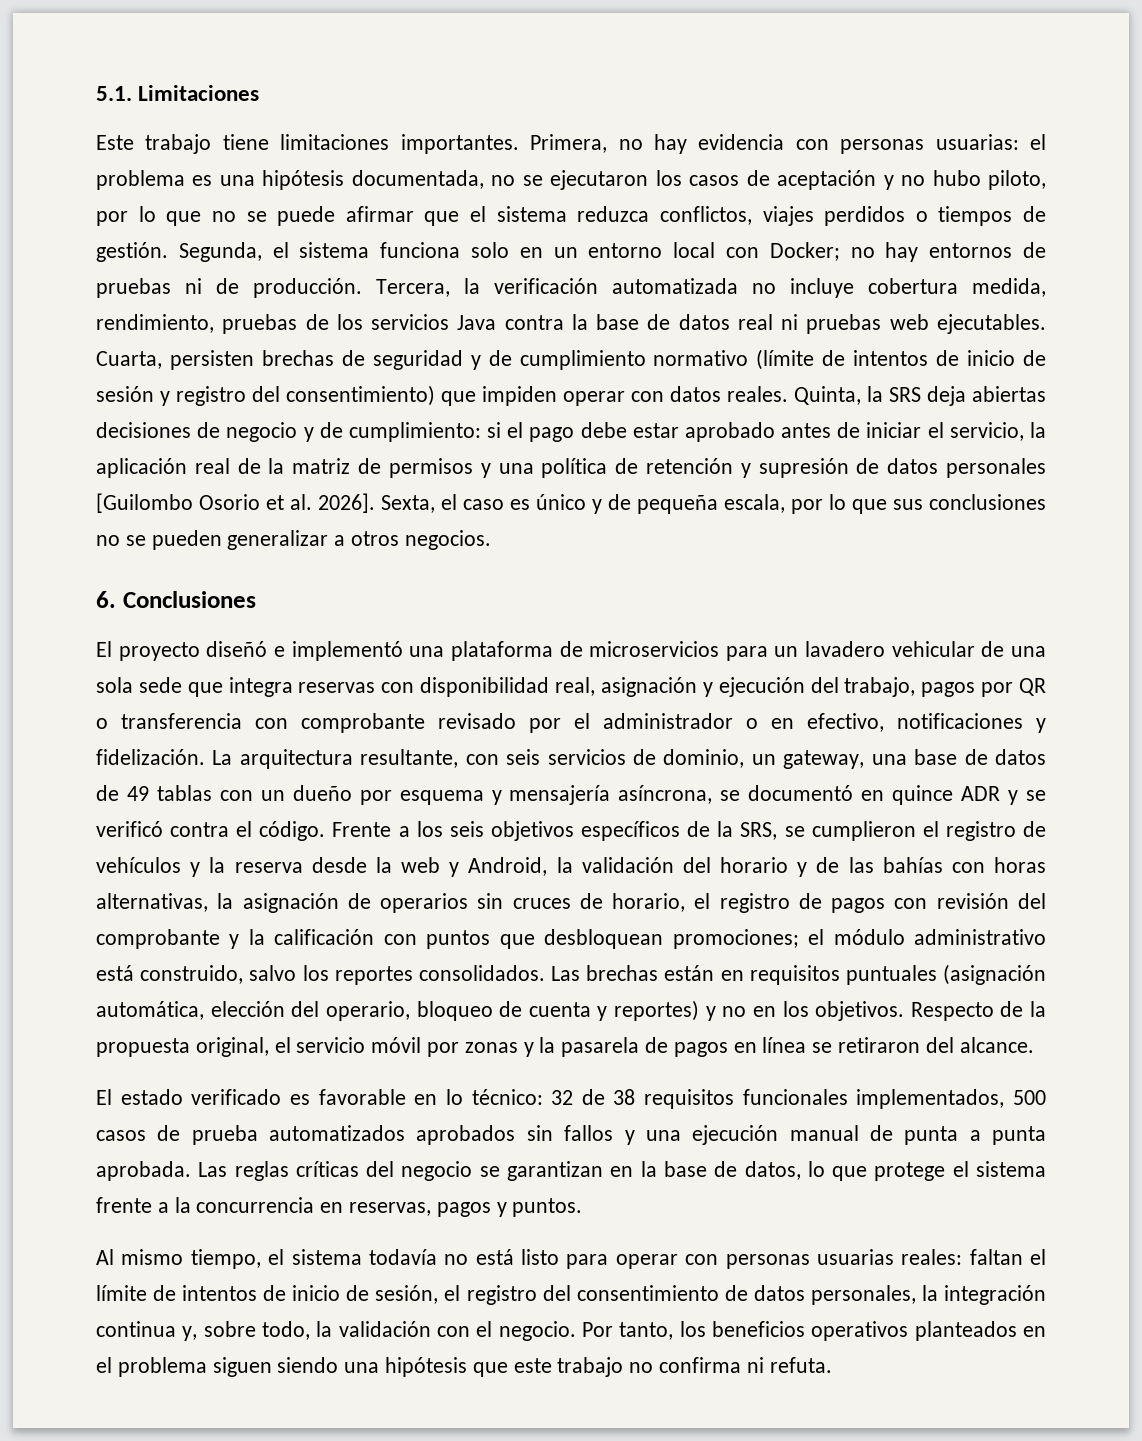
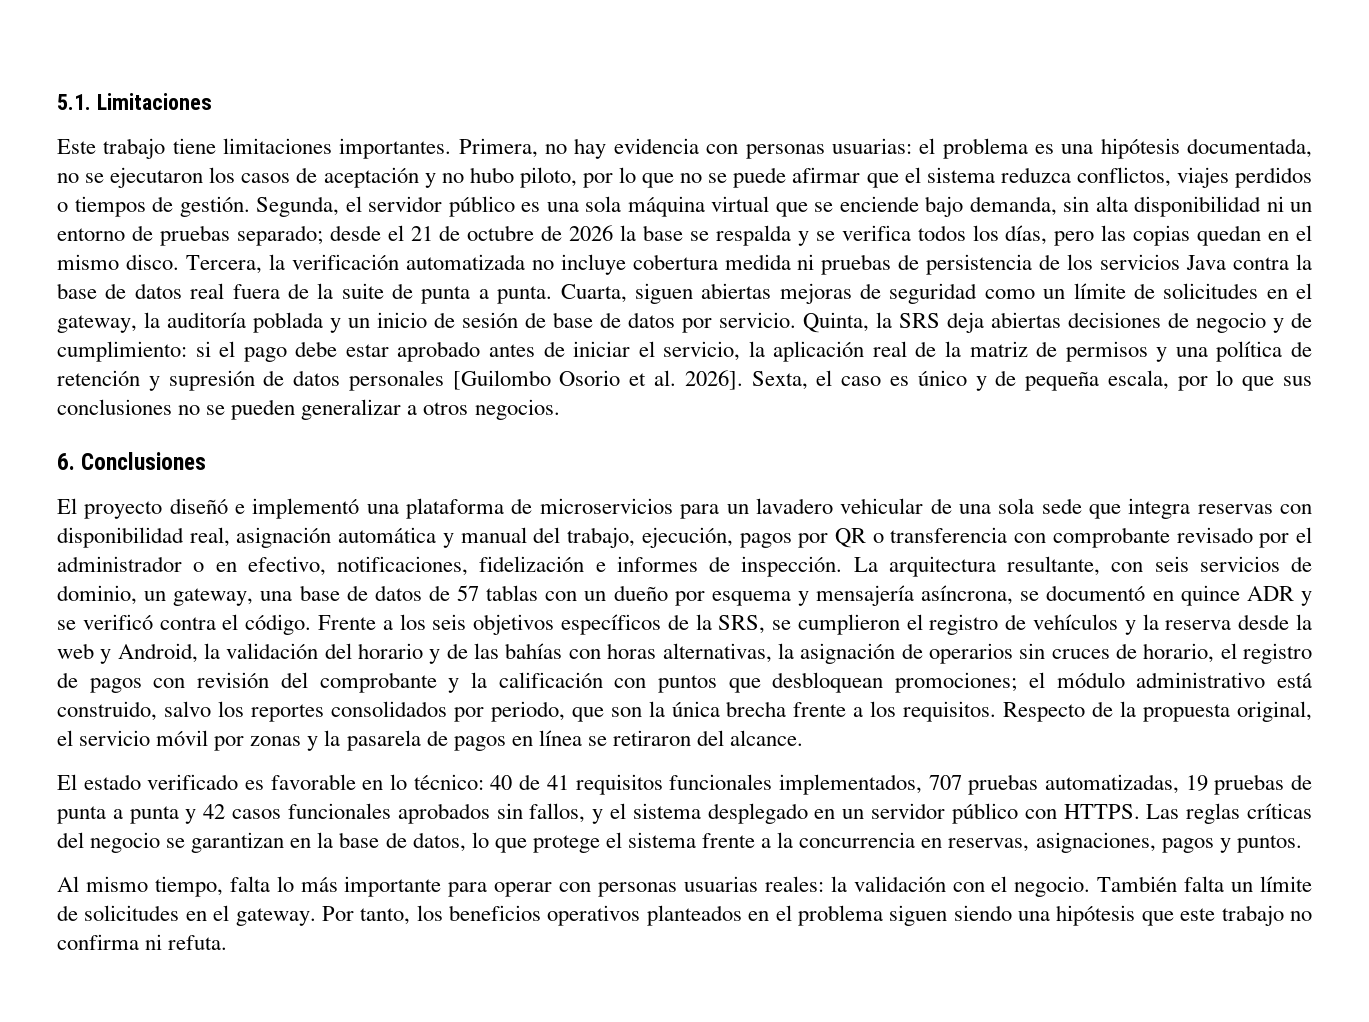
[299,242,1046,262] [96,278,362,298] sistema funciona solo en un entorno local con Docker; no hay entornos de pruebas ni de producción. -> [368,196,1312,217] [57,225,1312,246] [57,254,179,270] servidor público es una sola máquina virtual que se enciende bajo demanda, sin alta disponibilidad ni un entorno de pruebas separado; desde el 21 de octubre de 2026 la base se respalda y se verifica todos los días, pero las copias quedan en el mismo disco.
[972,278,1046,297] [96,314,298,334] medida, rendimiento, pruebas -> [724,254,1033,275] medida ni pruebas de persistencia
[781,314,1046,334] [96,349,1047,370] [96,385,788,406] ni pruebas web ejecutables. Cuarta, persisten brechas de seguridad y de cumplimiento normativo (límite de intentos de inicio de sesión y registro del consentimiento) que impiden operar con datos reales. -> [232,283,1312,304] [57,312,796,333] fuera de la suite de punta a punta. Cuarta, siguen abiertas mejoras de seguridad como un límite de solicitudes en el gateway, la auditoría poblada y un inicio de sesión de base de datos por servicio.
[702,677,805,697] y ejecución -> [338,527,527,548] automática y manual
(916, 687) none -> [641,527,733,548] ejecución,
[897,713,1046,733] [96,749,205,765] notificaciones y fidelización. -> [337,556,843,577] notificaciones, fidelización e informes de inspección.
[126,786,149,801] 49 -> [457,585,480,601] 57
[418,964,1046,985] [96,1000,905,1021] consolidados. Las brechas están en requisitos puntuales (asignación automática, elección del operario, bloqueo de cuenta y reportes) y no en los objetivos. -> [330,701,997,722] consolidados por periodo, que son la única brecha frente a los requisitos.
[551,1089,1046,1109] [96,1125,1047,1145] [96,1161,191,1181] 32 de 38 requisitos funcionales implementados, 500 casos de prueba automatizados aprobados sin fallos y una ejecución manual de punta a punta aprobada. -> [490,774,1313,795] [57,803,1140,824] 40 de 41 requisitos funcionales implementados, 707 pruebas automatizadas, 19 pruebas de punta a punta y 42 casos funcionales aprobados sin fallos, y el sistema desplegado en un servidor público con HTTPS.
(432, 1209) none -> [1035,832,1156,853] asignaciones,
[268,1249,559,1265] el sistema todavía no está listo -> [229,876,442,897] falta lo más importante
[969,1249,1046,1265] [96,1285,1047,1305] [96,1321,310,1341] faltan el límite de intentos de inicio de sesión, el registro del consentimiento de datos personales, la integración continua y, sobre todo, -> (824, 884) none
(576, 1331) none -> [1097,876,1313,892] [57,905,316,926] También falta un límite de solicitudes en el gateway.

